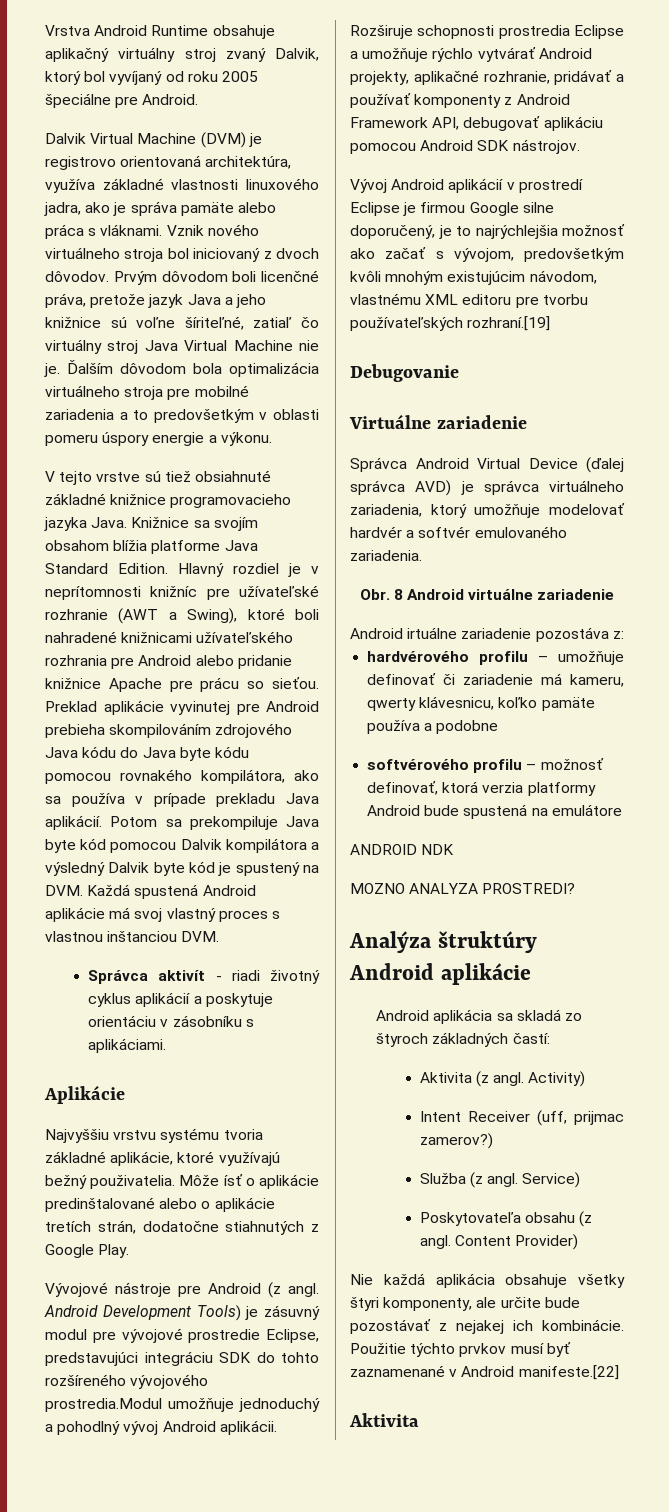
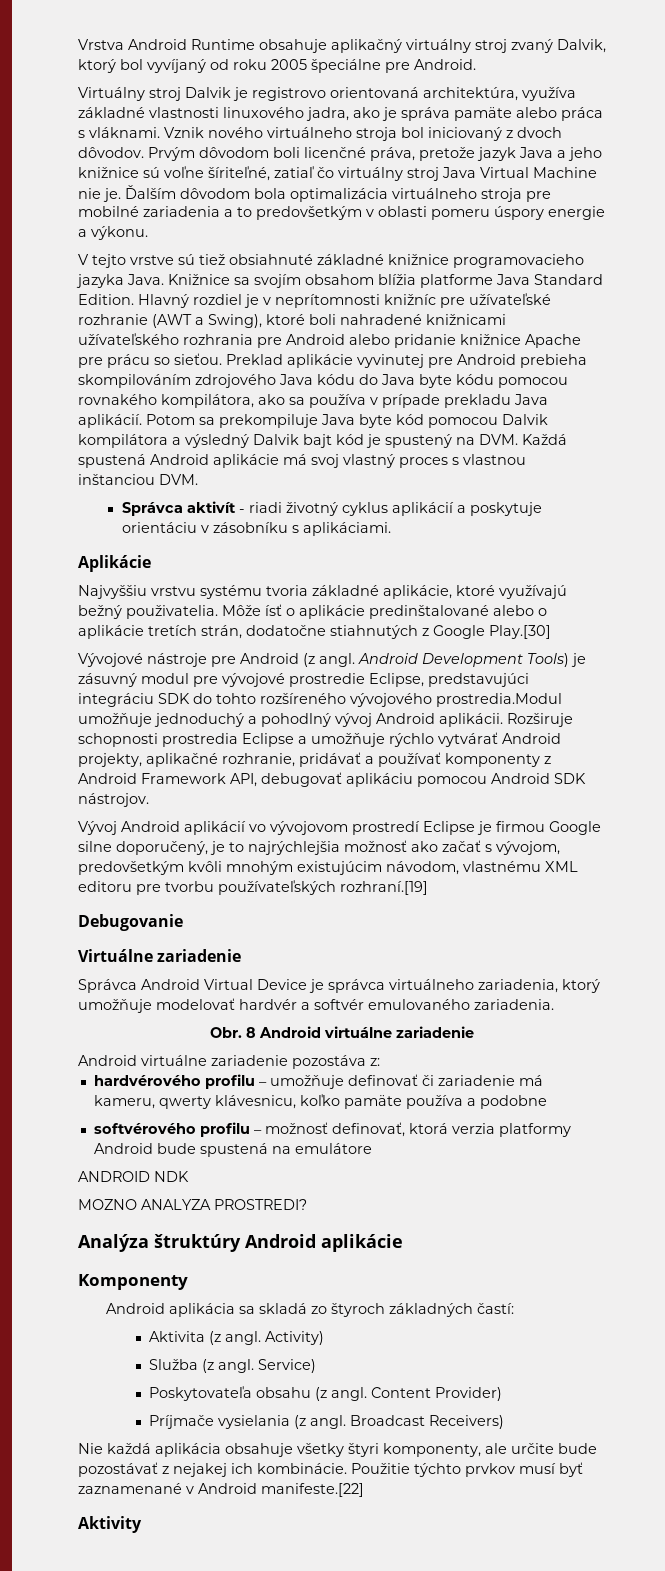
[45,132,246,148] Dalvik Virtual Machine (DVM) -> [78,87,231,101] Virtuálny stroj Dalvik
[153,862,185,876] byte -> [303,434,332,448] bajt
[98,1244,130,1258] Play. -> [489,625,551,639] Play.[30]
[506,182,515,190] v -> [249,821,348,835] vo vývojovom
[586,457,624,473] [350,480,452,496] (ďalej správca AVD) -> (307, 984) none
[407,627,458,639] irtuálne -> [141,1055,207,1066] virtuálne
(531, 974) none -> [78,1274,188,1290] // Komponenty
[419,1110,624,1126] [419,1133,493,1149] // Intent Receiver (uff, prijmac zamerov?) -> (325, 1338) none
(578, 1242) none -> [149,1415,505,1429] // Príjmače vysielania (z angl. Broadcast Receivers)
[349,1413,419,1427] Aktivita -> [78,1516,142,1533] Aktivity

